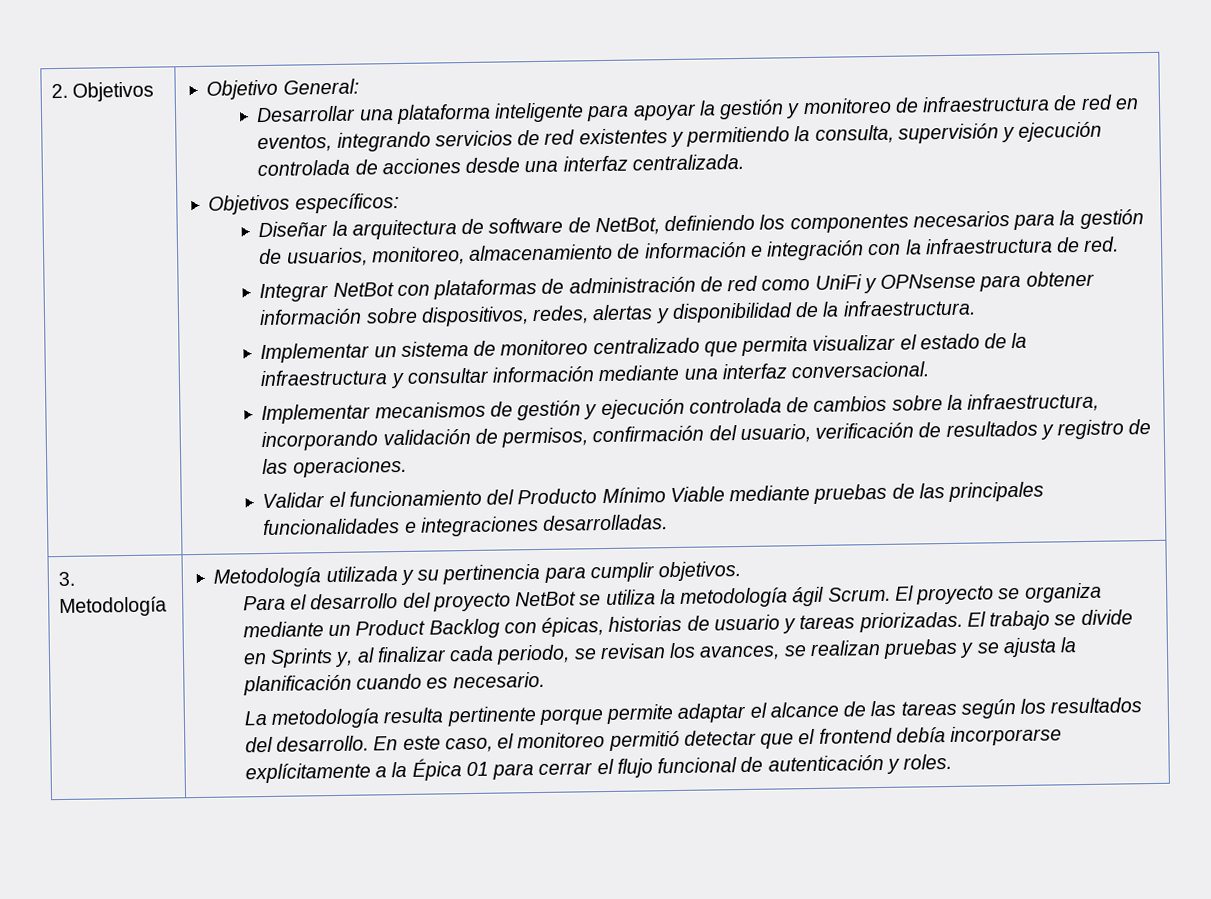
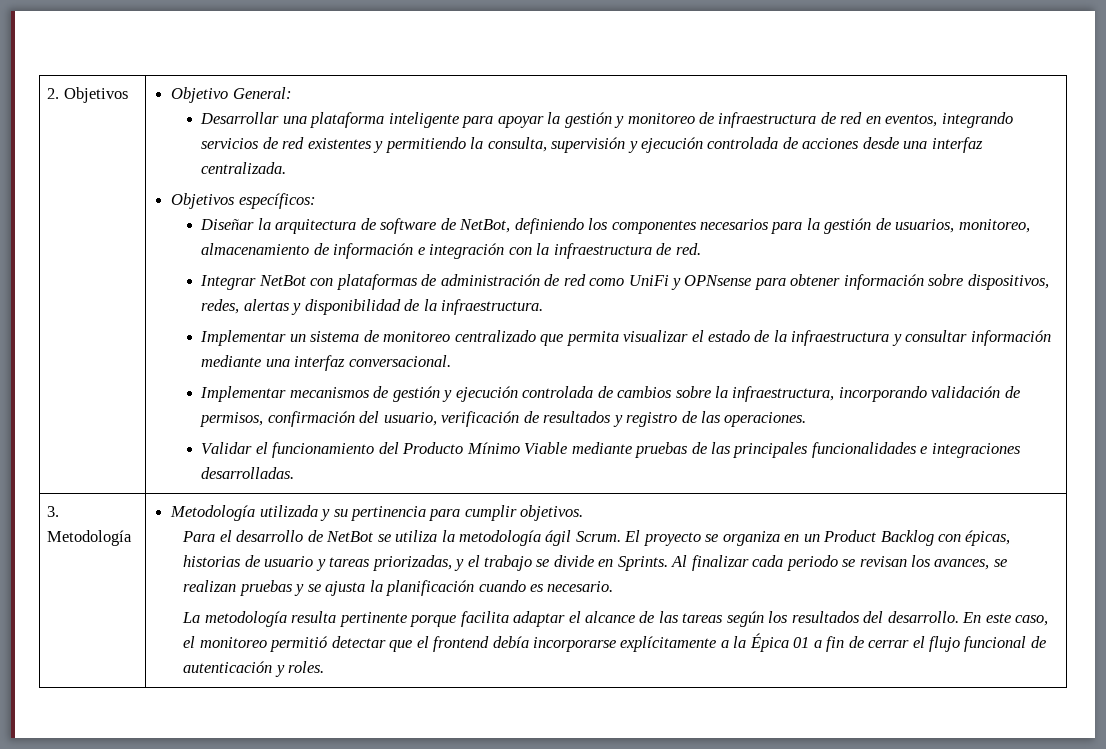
[402,592,511,612] del proyecto -> [307,530,323,542] de
[242,621,324,638] mediante -> [784,534,800,542] en
[858,611,986,633] priorizadas. El -> [372,555,480,571] priorizadas, y el
[270,647,375,668] Sprints y, al -> [617,555,688,571] Sprints. Al
[496,644,571,665] periodo, -> [786,555,838,571] periodo
[606,704,675,725] permite -> [460,611,509,627] facilita
[492,763,535,780] para -> [813,636,864,652] a fin de

